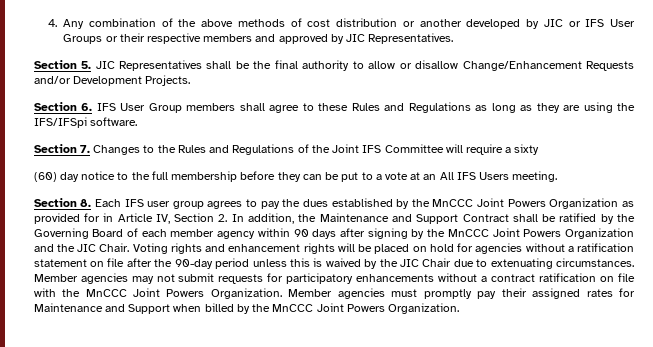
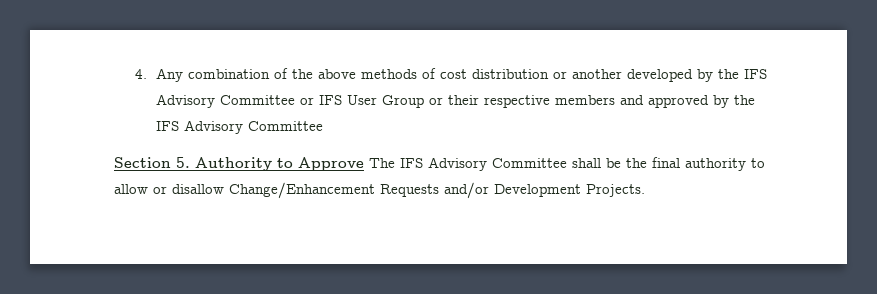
[543,19,563,27] JIC -> [718,69,768,79] [156,94,296,108] the IFS Advisory Committee
[63,34,103,44] Groups -> [382,95,425,108] Group
[346,33,454,44] [33,60,202,71] JIC Representatives. // Section 5. JIC Representatives -> [734,95,756,105] [156,120,324,134] [114,157,568,171] the IFS Advisory Committee // Section 5. Authority to Approve The IFS Advisory Committee
[33,102,635,113] [33,117,137,128] [33,144,540,155] [33,171,558,182] [33,198,634,209] [33,213,635,224] [33,228,635,239] [33,243,634,254] [33,258,634,269] [33,273,635,284] [33,288,635,299] [33,303,460,314] // Section 6. IFS User Group members shall agree to these Rules and Regulations as long as they are using the IFS/IFSpi software. // Section 7. Changes to the Rules and Regulations of the Joint IFS Committee will require a sixty // (60) day notice to the full membership before they can be put to a vote at an All IFS Users meeting. // Section 8. Each IFS user group agrees to pay the dues established by the MnCCC Joint Powers Organization as provided for in Article IV, Section 2. In addition, the Maintenance and Support Contract shall be ratified by the Governing Board of each member agency within 90 days after signing by the MnCCC Joint Powers Organization and the JIC Chair. Voting rights and enhancement rights will be placed on hold for agencies without a ratification statement on file after the 90-day period unless this is waived by the JIC Chair due to extenuating circumstances. Member agencies may not submit requests for participatory enhancements without a contract ratification on file with the MnCCC Joint Powers Organization. Member agencies must promptly pay their assigned rates for Maintenance and Support when billed by the MnCCC Joint Powers Organization. -> (646, 190) none

